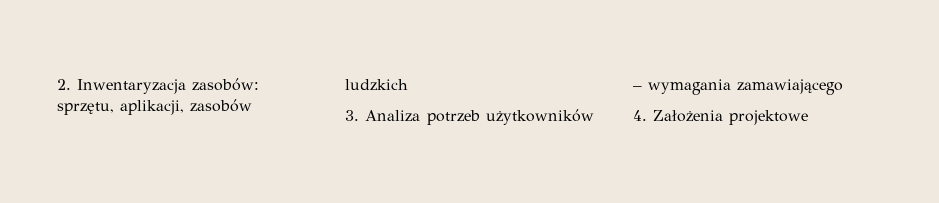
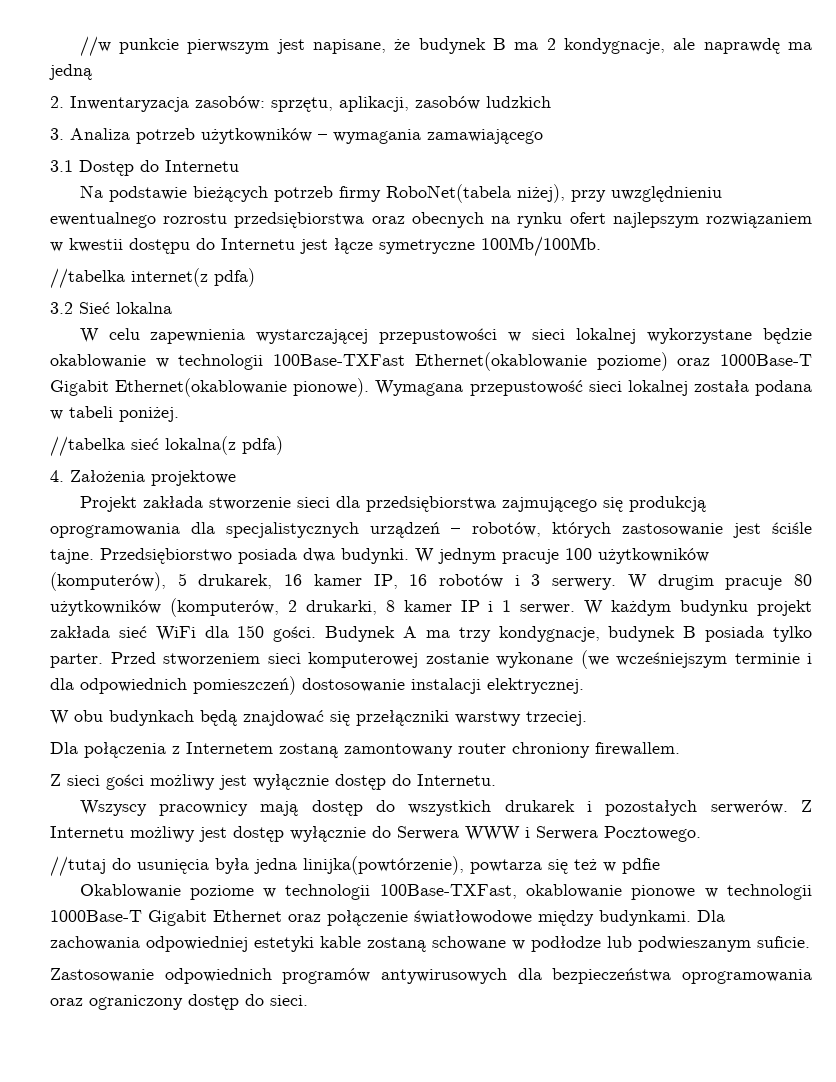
(57, 84) none -> [79,36,812,57] [49,64,92,80] //w punkcie pierwszym jest napisane, że budynek B ma 2 kondygnacje, ale naprawdę ma jedną //
[633,110,808,125] 4. Założenia projektowe -> [50,160,239,176] [79,184,722,203] [50,212,812,228] [50,236,601,257] [50,268,255,289] [50,302,172,314] [79,328,813,344] [50,352,812,371] [50,378,812,397] [50,406,179,422] [50,436,283,457] [50,470,236,486] [79,496,706,512] [50,522,812,538] [50,548,709,564] [50,572,812,591] [50,598,812,617] [50,625,812,642] [50,650,812,669] [50,676,584,695] [50,710,587,726] [50,742,680,758] [50,774,496,790] [79,800,813,816] [50,826,701,842] [50,856,660,877] [79,884,812,900] [50,910,725,926] [50,936,810,952] [50,968,813,984] [50,994,308,1010] 3.1 Dostęp do Internetu // Na podstawie bieżących potrzeb firmy RoboNet(tabela niżej), przy uwzględnieniu ewentualnego rozrostu przedsiębiorstwa oraz obecnych na rynku ofert najlepszym rozwiązaniem w kwestii dostępu do Internetu jest łącze symetryczne 100Mb/100Mb. // //tabelka internet(z pdfa) // 3.2 Sieć lokalna // W celu zapewnienia wystarczającej przepustowości w sieci lokalnej wykorzystane będzie okablowanie w technologii 100Base-TXFast Ethernet(okablowanie poziome) oraz 1000Base-T Gigabit Ethernet(okablowanie pionowe). Wymagana przepustowość sieci lokalnej została podana w tabeli poniżej. // //tabelka sieć lokalna(z pdfa) // 4. Założenia projektowe // Projekt zakłada stworzenie sieci dla przedsiębiorstwa zajmującego się produkcją oprogramowania dla specjalistycznych urządzeń ‒ robotów, których zastosowanie jest ściśle tajne. Przedsiębiorstwo posiada dwa budynki. W jednym pracuje 100 użytkowników (komputerów), 5 drukarek, 16 kamer IP, 16 robotów i 3 serwery. W drugim pracuje 80 użytkowników (komputerów, 2 drukarki, 8 kamer IP i 1 serwer. W każdym budynku projekt zakłada sieć WiFi dla 150 gości. Budynek A ma trzy kondygnacje, budynek B posiada tylko parter. Przed stworzeniem sieci komputerowej zostanie wykonane (we wcześniejszym terminie i dla odpowiednich pomieszczeń) dostosowanie instalacji elektrycznej. // W obu budynkach będą znajdować się przełączniki warstwy trzeciej. // Dla połączenia z Internetem zostaną zamontowany router chroniony firewallem. // Z sieci gości możliwy jest wyłącznie dostęp do Internetu. // Wszyscy pracownicy mają dostęp do wszystkich drukarek i pozostałych serwerów. Z Internetu możliwy jest dostęp wyłącznie do Serwera WWW i Serwera Pocztowego. // //tutaj do usunięcia była jedna linijka(powtórzenie), powtarza się też w pdfie // Okablowanie poziome w technologii 100Base-TXFast, okablowanie pionowe w technologii 1000Base-T Gigabit Ethernet oraz połączenie światłowodowe między budynkami. Dla zachowania odpowiedniej estetyki kable zostaną schowane w podłodze lub podwieszanym suficie. // Zastosowanie odpowiednich programów antywirusowych dla bezpieczeństwa oprogramowania oraz ograniczony dostęp do sieci.

